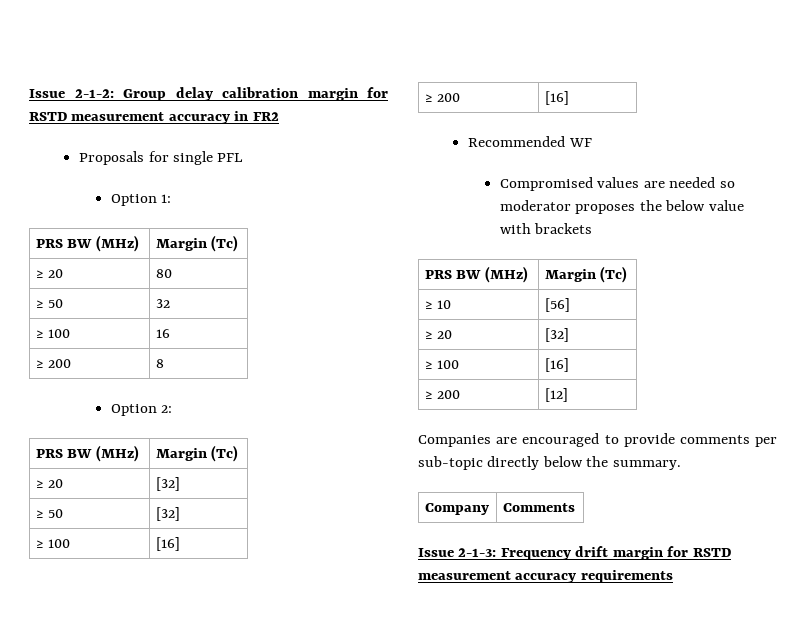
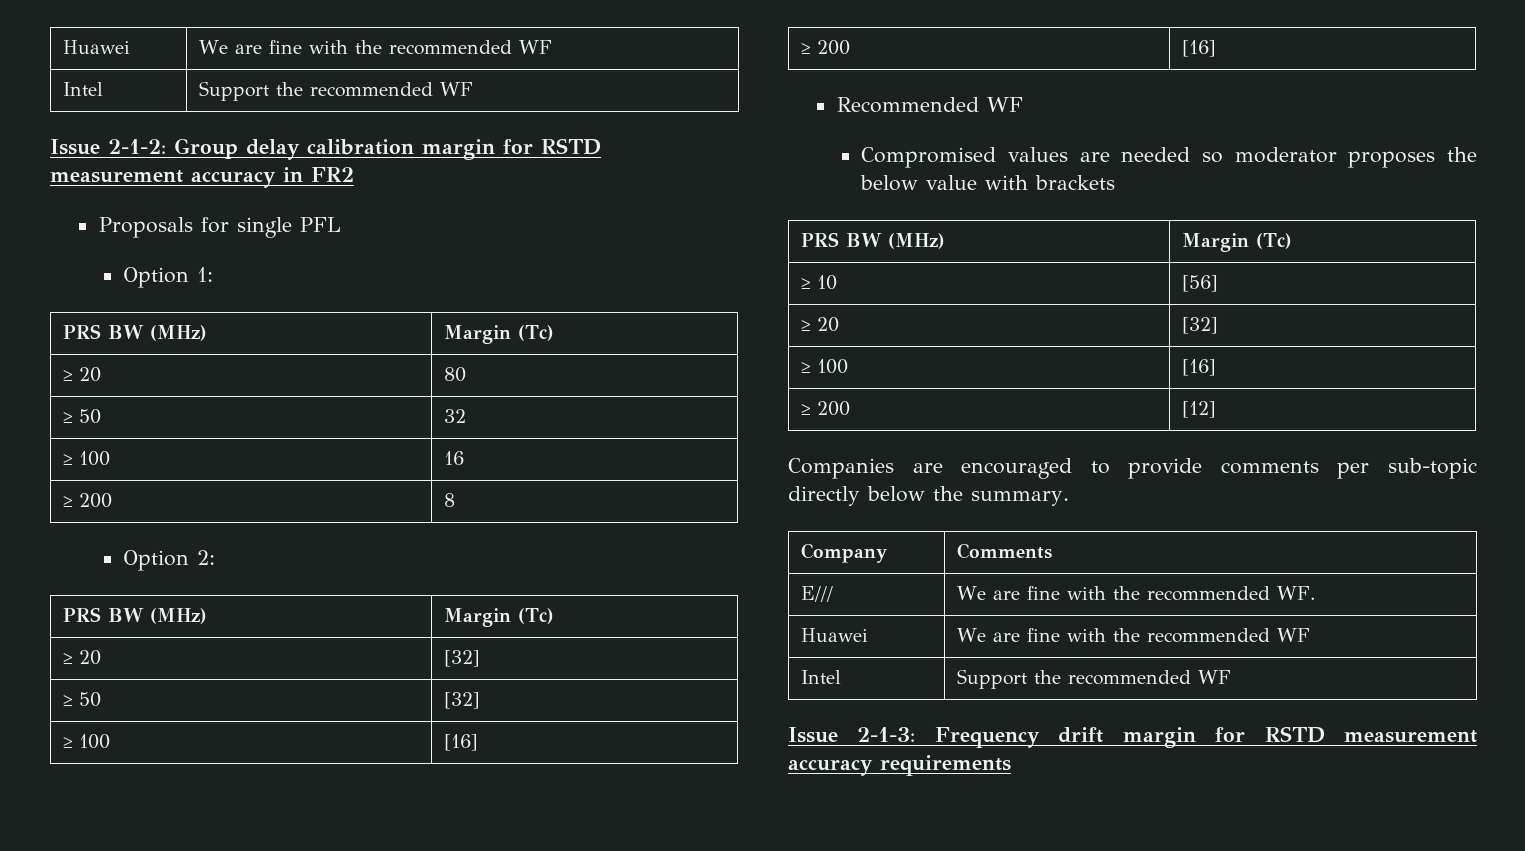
(29, 93) none -> [63,40,131,54] [199,40,553,55] [63,82,104,96] [199,81,474,101] Huawei | We are fine with the recommended WF // Intel | Support the recommended WF //
(575, 507) none -> [801,586,834,602] [957,586,1317,601] [801,628,869,642] [957,628,1311,643] [801,670,842,684] [957,669,1232,689] // E/// | We are fine with the recommended WF. // Huawei | We are fine with the recommended WF // Intel | Support the recommended WF

